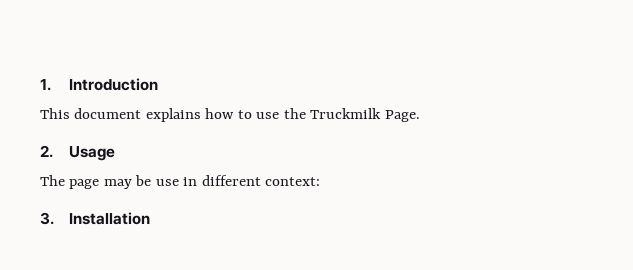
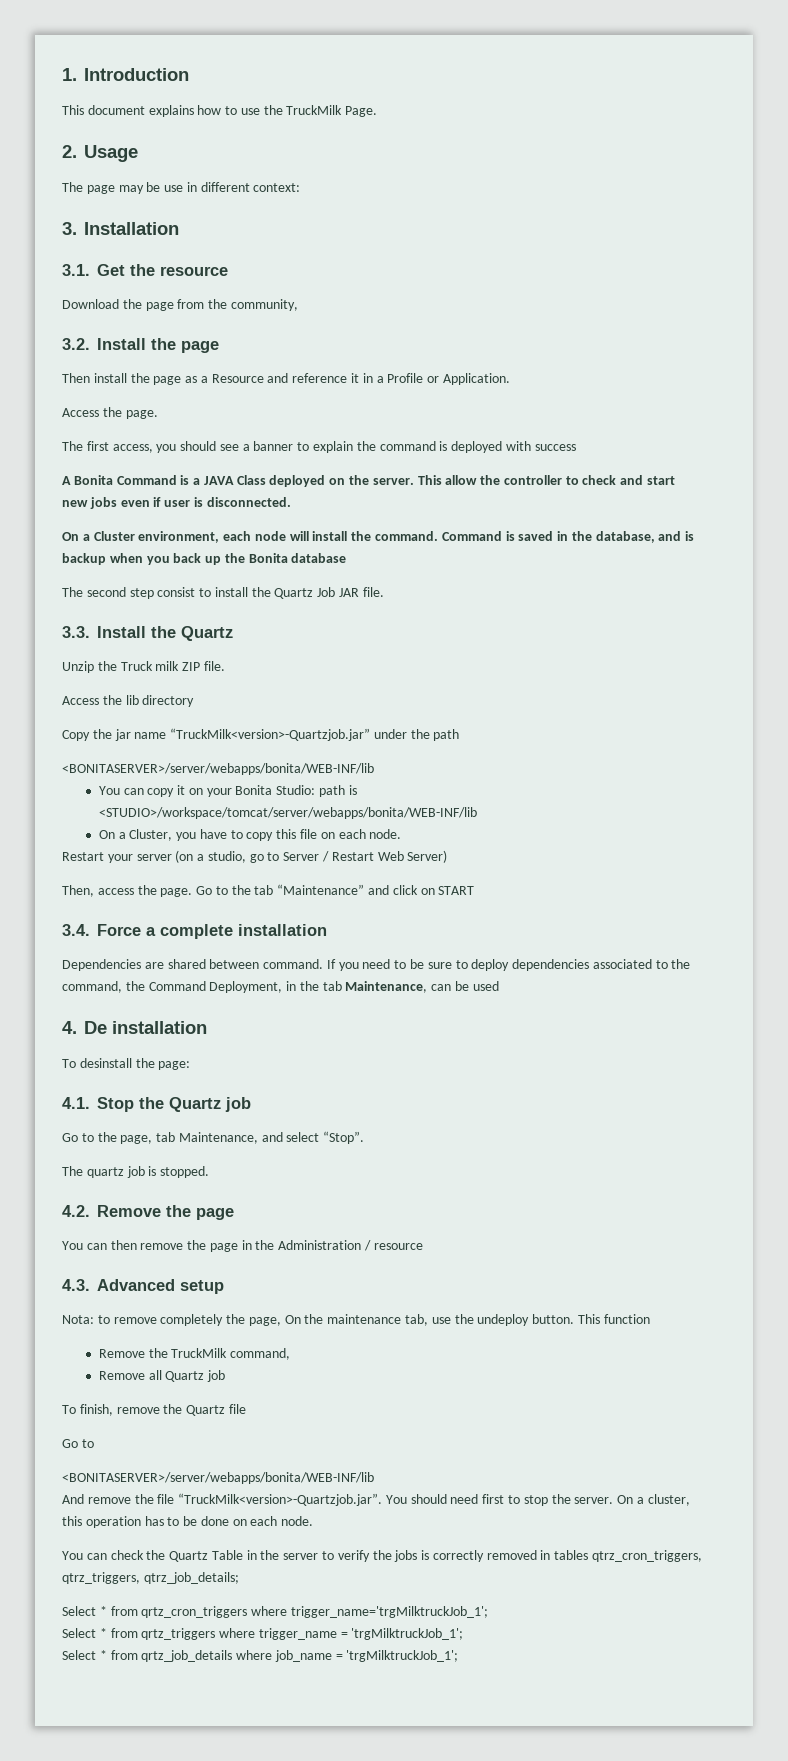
[310,108,382,119] Truckmilk -> [286,105,343,115] TruckMilk
(150, 218) none -> [62,264,228,276] [62,299,298,311] [62,338,219,353] [62,373,510,385] [62,407,158,419] [62,441,576,453] [62,475,676,487] [62,497,291,509] [62,531,695,543] [62,553,347,565] [62,587,384,599] [62,626,233,641] [62,661,225,673] [62,695,195,707] [62,728,460,741] [62,763,374,775] [98,785,357,797] [98,807,477,819] [98,829,402,841] [62,850,448,863] [62,884,475,897] [62,924,327,939] [62,959,691,971] [62,981,499,993] [62,1021,207,1034] [62,1058,191,1070] [62,1097,251,1112] [62,1131,365,1144] [62,1166,210,1178] [62,1205,234,1220] [62,1240,423,1252] [62,1279,224,1294] [62,1314,650,1326] [98,1348,291,1360] [98,1370,226,1382] [62,1404,246,1416] [62,1439,94,1448] [62,1472,374,1484] [62,1493,690,1506] [62,1516,314,1528] [62,1550,703,1562] [62,1572,239,1584] [62,1606,488,1618] [62,1628,464,1640] [62,1650,459,1662] // 3.1. Get the resource // Download the page from the community, // 3.2. Install the page // Then install the page as a Resource and reference it in a Profile or Application. // Access the page. // The first access, you should see a banner to explain the command is deployed with success // A Bonita Command is a JAVA Class deployed on the server. This allow the controller to check and start new jobs even if user is disconnected. // On a Cluster environment, each node will install the command. Command is saved in the database, and is backup when you back up the Bonita database // The second step consist to install the Quartz Job JAR file. // 3.3. Install the Quartz // Unzip the Truck milk ZIP file. // Access the lib directory // Copy the jar name “TruckMilk<version>-Quartzjob.jar” under the path // <BONITASERVER>/server/webapps/bonita/WEB-INF/lib // You can copy it on your Bonita Studio: path is <STUDIO>/workspace/tomcat/server/webapps/bonita/WEB-INF/lib // On a Cluster, you have to copy this file on each node. // Restart your server (on a studio, go to Server / Restart Web Server) // Then, access the page. Go to the tab “Maintenance” and click on START // 3.4. Force a complete installation // Dependencies are shared between command. If you need to be sure to deploy dependencies associated to the command, the Command Deployment, in the tab Maintenance, can be used // 4. De installation // To desinstall the page: // 4.1. Stop the Quartz job // Go to the page, tab Maintenance, and select “Stop”. // The quartz job is stopped. // 4.2. Remove the page // You can then remove the page in the Administration / resource // 4.3. Advanced setup // Nota: to remove completely the page, On the maintenance tab, use the undeploy button. This function // Remove the TruckMilk command, // Remove all Quartz job // To finish, remove the Quartz file // Go to // <BONITASERVER>/server/webapps/bonita/WEB-INF/lib // And remove the file “TruckMilk<version>-Quartzjob.jar”. You should need first to stop the server. On a cluster, this operation has to be done on each node. // You can check the Quartz Table in the server to verify the jobs is correctly removed in tables qtrz_cron_triggers, qtrz_triggers, qtrz_job_details; // Select * from qrtz_cron_triggers where trigger_name='trgMilktruckJob_1'; // Select * from qrtz_triggers where trigger_name = 'trgMilktruckJob_1'; // Select * from qrtz_job_details where job_name = 'trgMilktruckJob_1';

